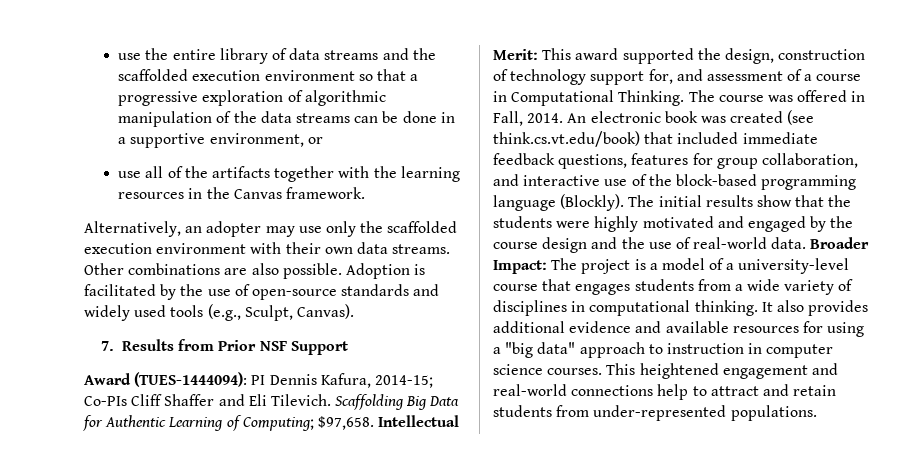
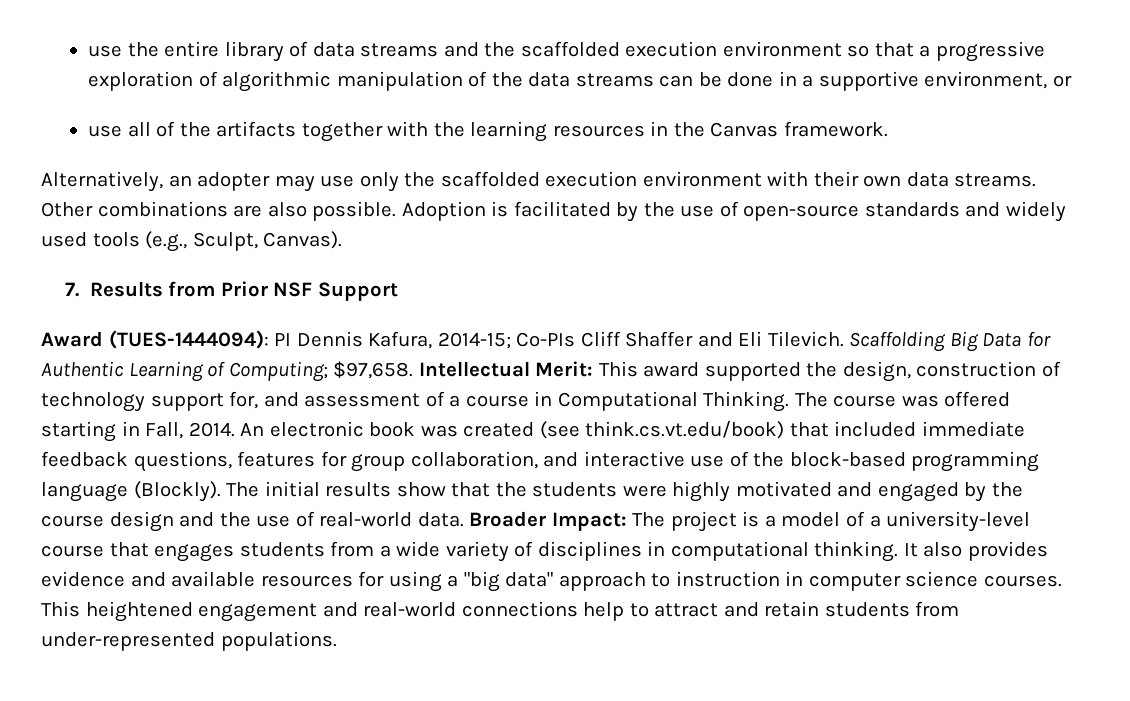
(848, 96) none -> [41,421,116,442] starting
[493,321,565,333] additional -> (1049, 551) none

